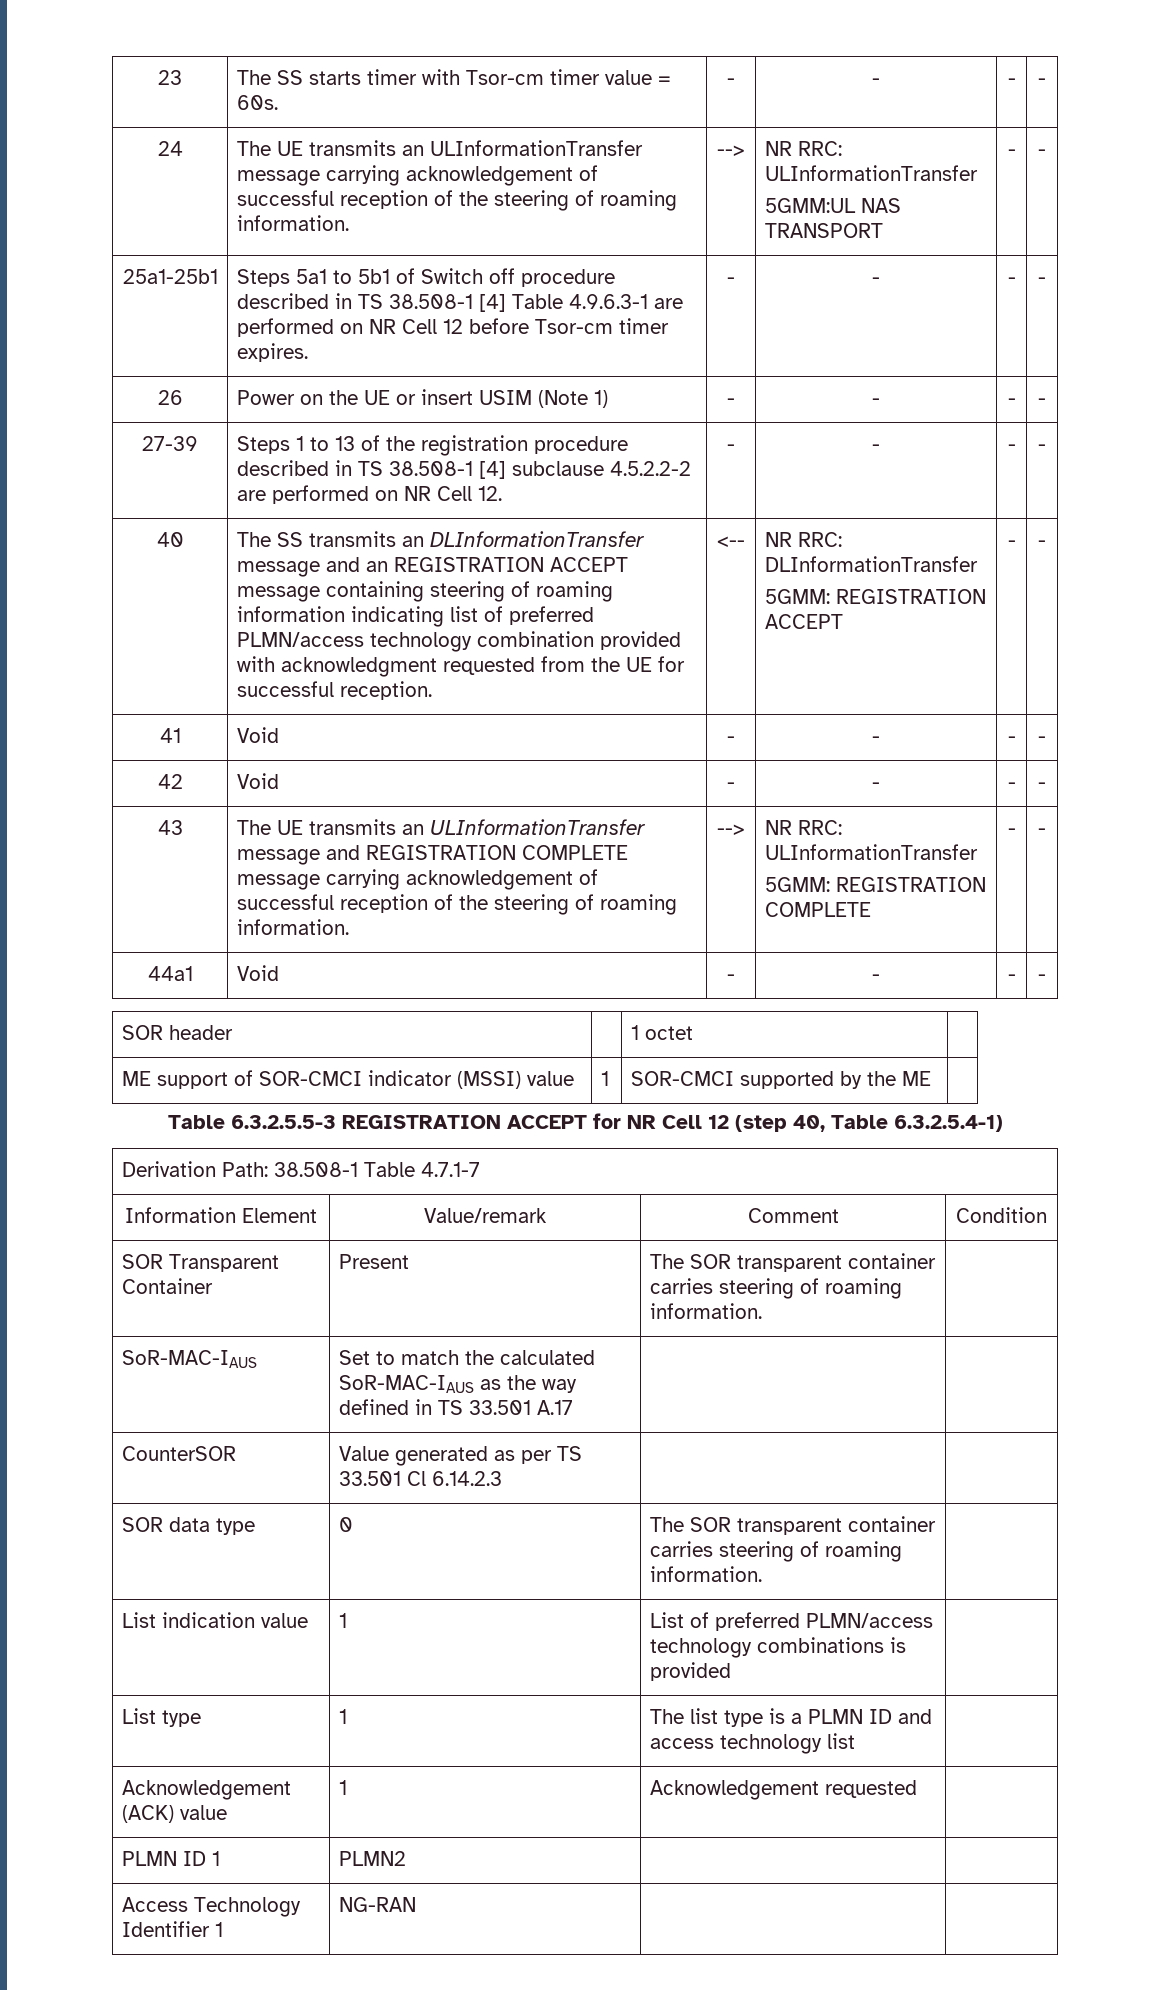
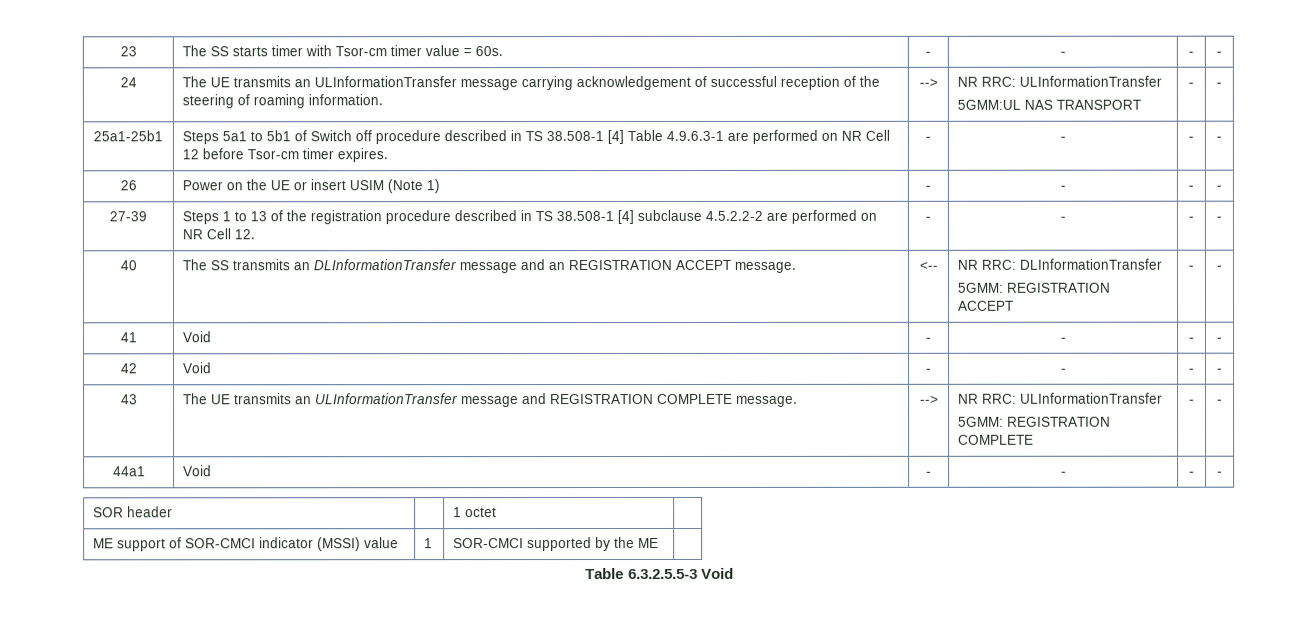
[236,581,613,602] [236,606,594,627] [236,631,681,652] [236,656,685,677] [236,681,432,700] message containing steering of roaming information indicating list of preferred PLMN/access technology combination provided with acknowledgment requested from the UE for successful reception. -> [734,261,797,273] message.
[236,869,598,890] [236,894,677,915] [236,919,349,935] message carrying acknowledgement of successful reception of the steering of roaming information. -> [736,395,799,407] message.
[341,1113,1003,1132] [121,1161,480,1177] [125,1207,317,1223] [424,1208,547,1223] [747,1208,839,1223] [956,1207,1047,1223] [121,1254,279,1272] [121,1278,213,1294] [338,1254,409,1269] [649,1253,936,1272] [649,1278,902,1299] [649,1303,762,1319] [121,1350,257,1368] [338,1350,595,1365] [338,1375,577,1393] [338,1399,573,1415] [121,1446,236,1461] [338,1446,582,1466] [338,1471,502,1486] [121,1517,255,1535] [338,1517,353,1532] [649,1516,936,1535] [649,1541,902,1562] [649,1566,762,1582] [121,1612,308,1628] [338,1613,347,1628] [649,1612,933,1631] [649,1637,906,1658] [649,1662,731,1681] [121,1708,201,1727] [338,1709,347,1724] [649,1708,932,1727] [649,1733,855,1754] [121,1780,291,1800] [121,1805,227,1823] [338,1780,347,1795] [649,1780,917,1800] [121,1851,220,1866] [338,1851,406,1866] [121,1897,301,1917] [121,1921,223,1937] [338,1897,416,1912] REGISTRATION ACCEPT for NR Cell 12 (step 40, Table 6.3.2.5.4-1) // Derivation Path: 38.508-1 Table 4.7.1-7 // Information Element | Value/remark | Comment | Condition // SOR Transparent Container | Present | The SOR transparent container carries steering of roaming information. | // SoR-MAC-IAUS | Set to match the calculated SoR-MAC-IAUS as the way defined in TS 33.501 A.17 | | // CounterSOR | Value generated as per TS 33.501 Cl 6.14.2.3 | | // SOR data type | 0 | The SOR transparent container carries steering of roaming information. | // List indication value | 1 | List of preferred PLMN/access technology combinations is provided | // List type | 1 | The list type is a PLMN ID and access technology list | // Acknowledgement (ACK) value | 1 | Acknowledgement requested | // PLMN ID 1 | PLMN2 | | // Access Technology Identifier 1 | NG-RAN | | -> [700,567,734,579] Void

